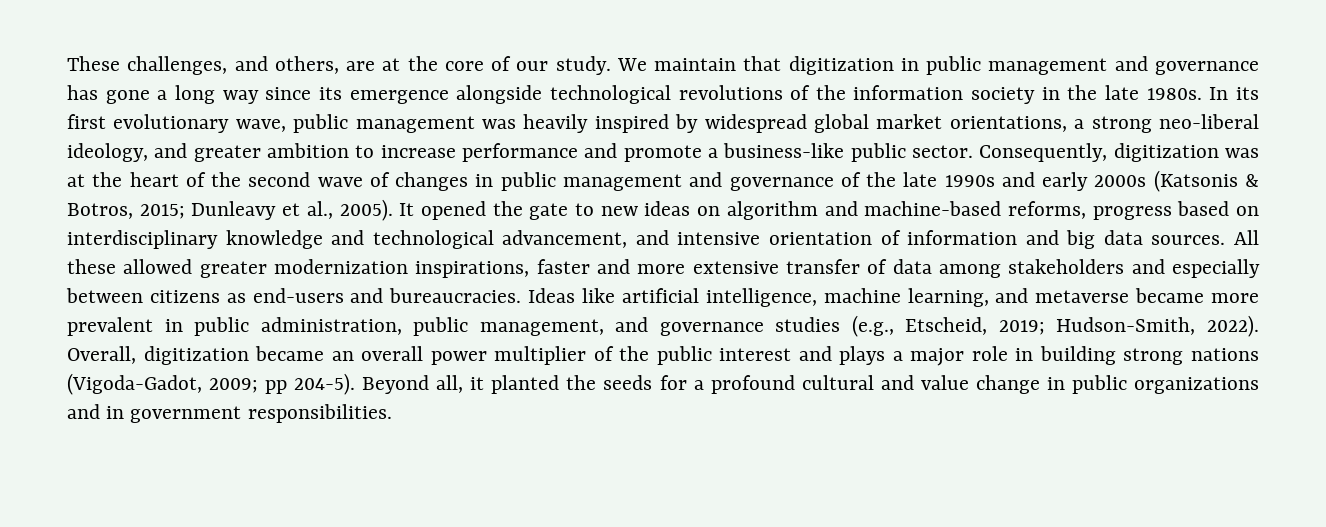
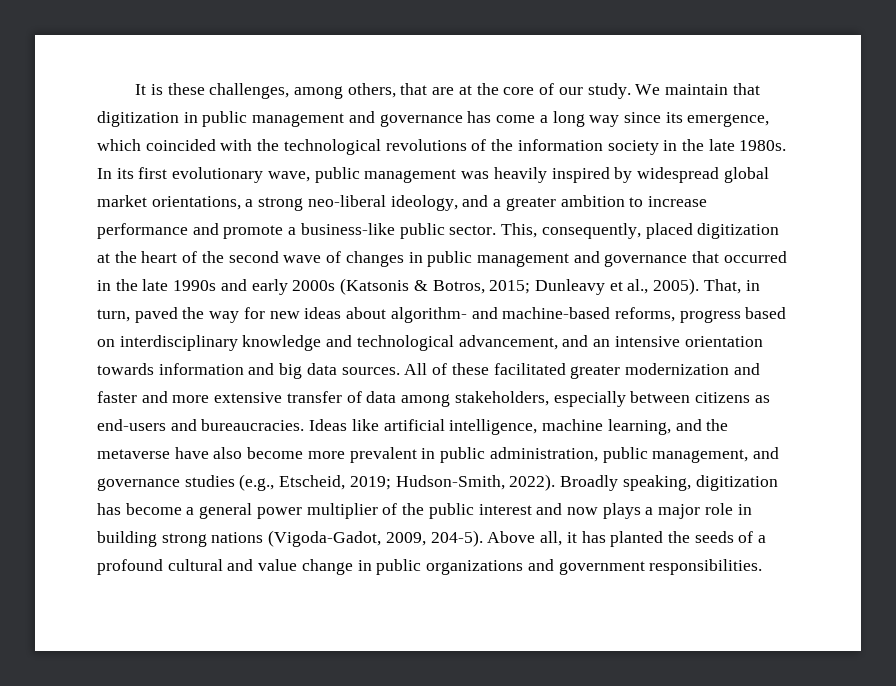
[67,56,339,75] These challenges, and others, -> [135,83,428,99] It is these challenges, among others, that
[105,90,150,104] gone -> [496,115,536,123] come
[349,85,543,104] emergence alongside -> [687,114,770,127] [97,139,280,151] emergence, which coincided with the
(188, 150) none -> [493,199,502,207] a
[979,143,1259,162] Consequently, digitization was -> [501,223,780,239] This, consequently, placed digitization
[840,172,861,187] of -> [692,251,787,263] [97,280,111,291] that occurred in
[399,201,818,220] It opened the gate to new ideas on algorithm -> [703,279,760,294] [97,307,467,323] That, in turn, paved the way for new ideas about algorithm-
(669, 237) none -> [593,339,611,347] an
[880,230,901,245] of -> [97,363,154,375] towards
[67,259,193,274] these allowed -> [432,363,566,375] of these facilitated
[415,261,530,278] inspirations, -> [733,363,760,375] and
[1008,259,1165,274] stakeholders and -> [454,391,549,406] stakeholders,
[1035,288,1205,303] metaverse became -> [706,419,729,431] [97,447,304,459] the metaverse have also become
[67,346,424,365] Overall, digitization became an overall -> [560,475,778,491] [97,503,253,519] Broadly speaking, digitization has become a general
(832, 353) none -> [566,507,598,515] now
[209,373,430,395] 2009; pp 204-5). Beyond -> [385,530,536,547] 2009, 204-5). Above
(485, 383) none -> [581,531,606,543] has
[659,375,687,390] for -> [738,531,754,543] of
[106,406,125,419] in -> (554, 565) none

